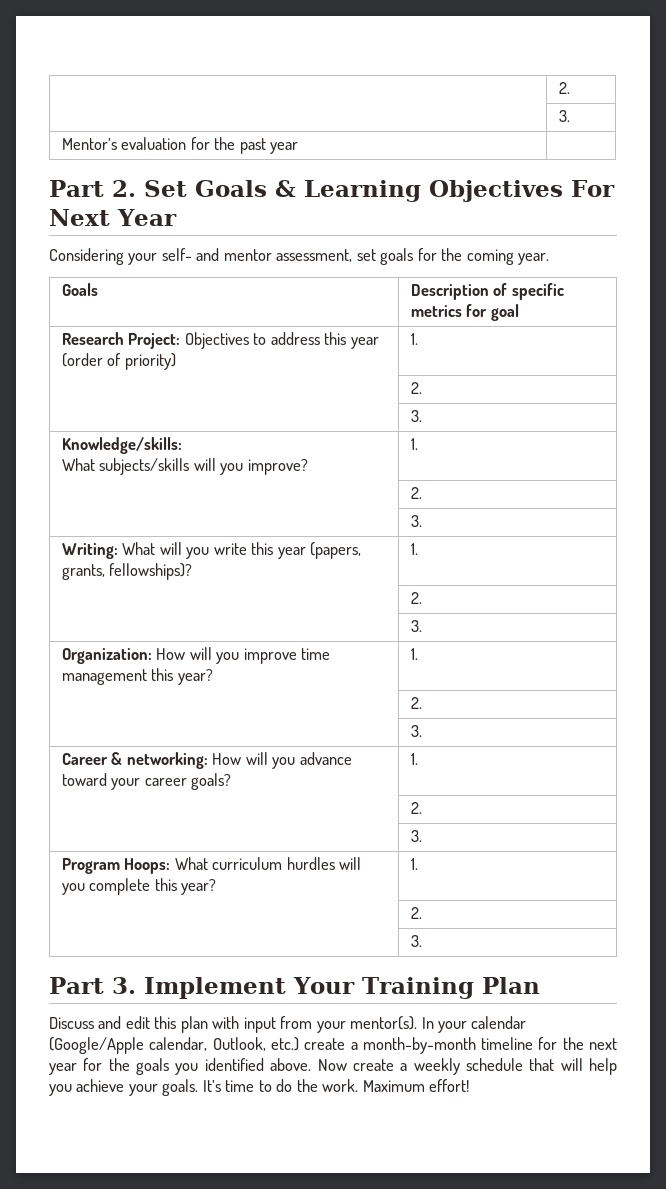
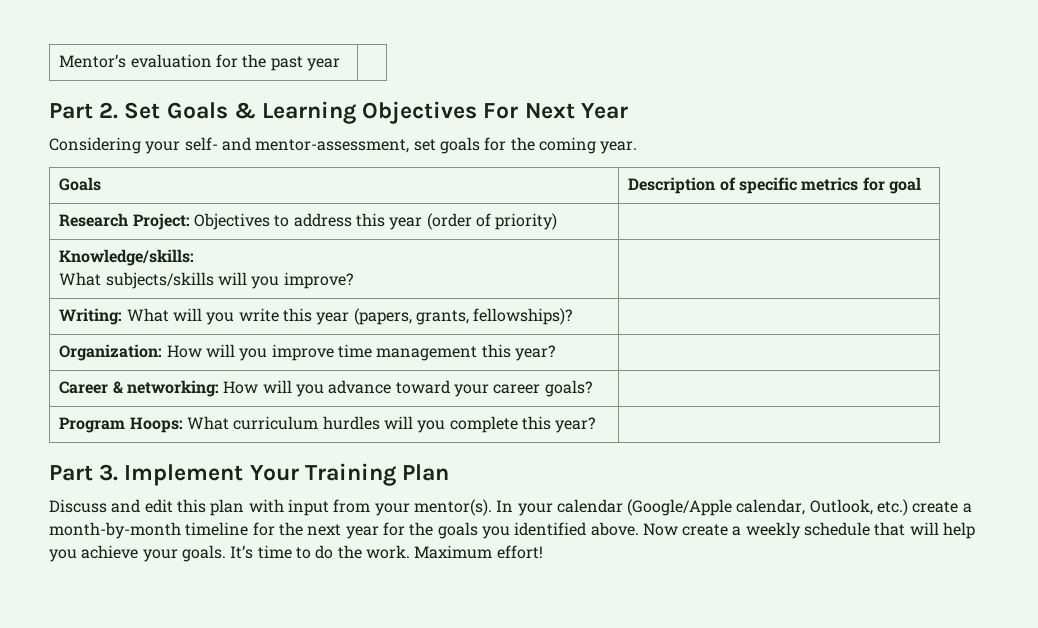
[558,82,570,94] [558,110,570,122] | 2. // | 3. // -> (59, 61) none
[223,249,353,262] mentor assessment, -> [255,139,410,153] mentor-assessment,
[410,333,418,345] [410,382,422,394] [410,410,422,422] 1. // | 2. // | 3. -> (558, 221) none
[410,438,418,450] [410,487,422,499] [410,515,422,527] 1. // | 2. // | 3. -> (353, 280) none
[410,543,418,555] [410,592,422,604] [410,620,422,632] 1. // | 2. // | 3. -> (573, 316) none
[410,648,418,660] [410,697,422,709] [410,725,422,737] 1. // | 2. // | 3. -> (556, 353) none
[410,753,418,765] [410,802,422,814] [410,830,422,842] 1. // | 2. // | 3. -> (592, 388) none
[410,858,418,870] [410,907,422,919] [410,935,422,947] 1. // | 2. // | 3. -> (596, 425) none

